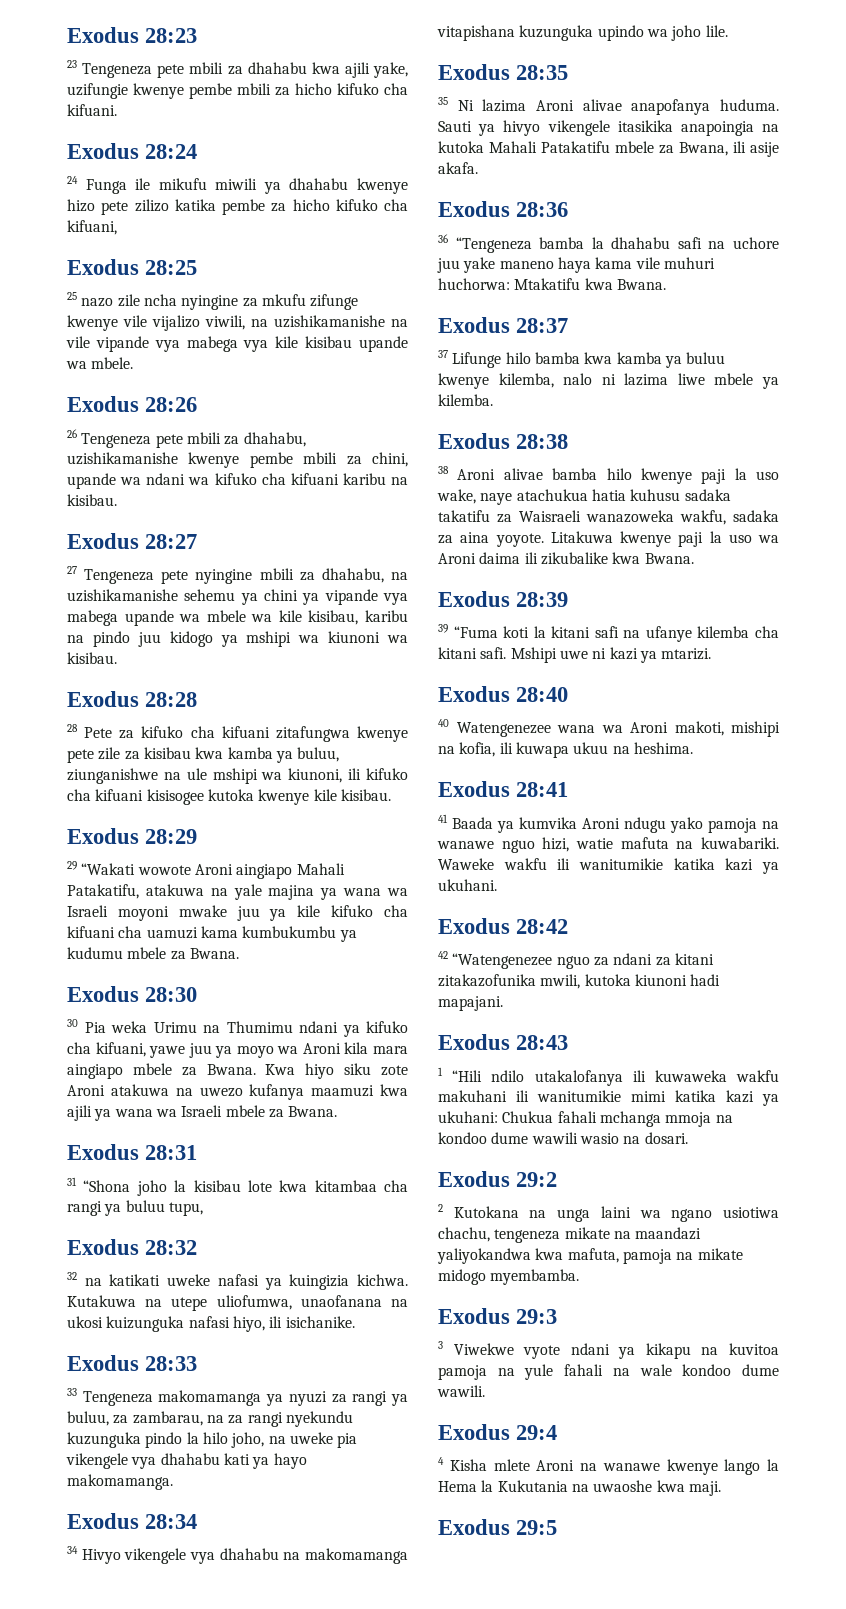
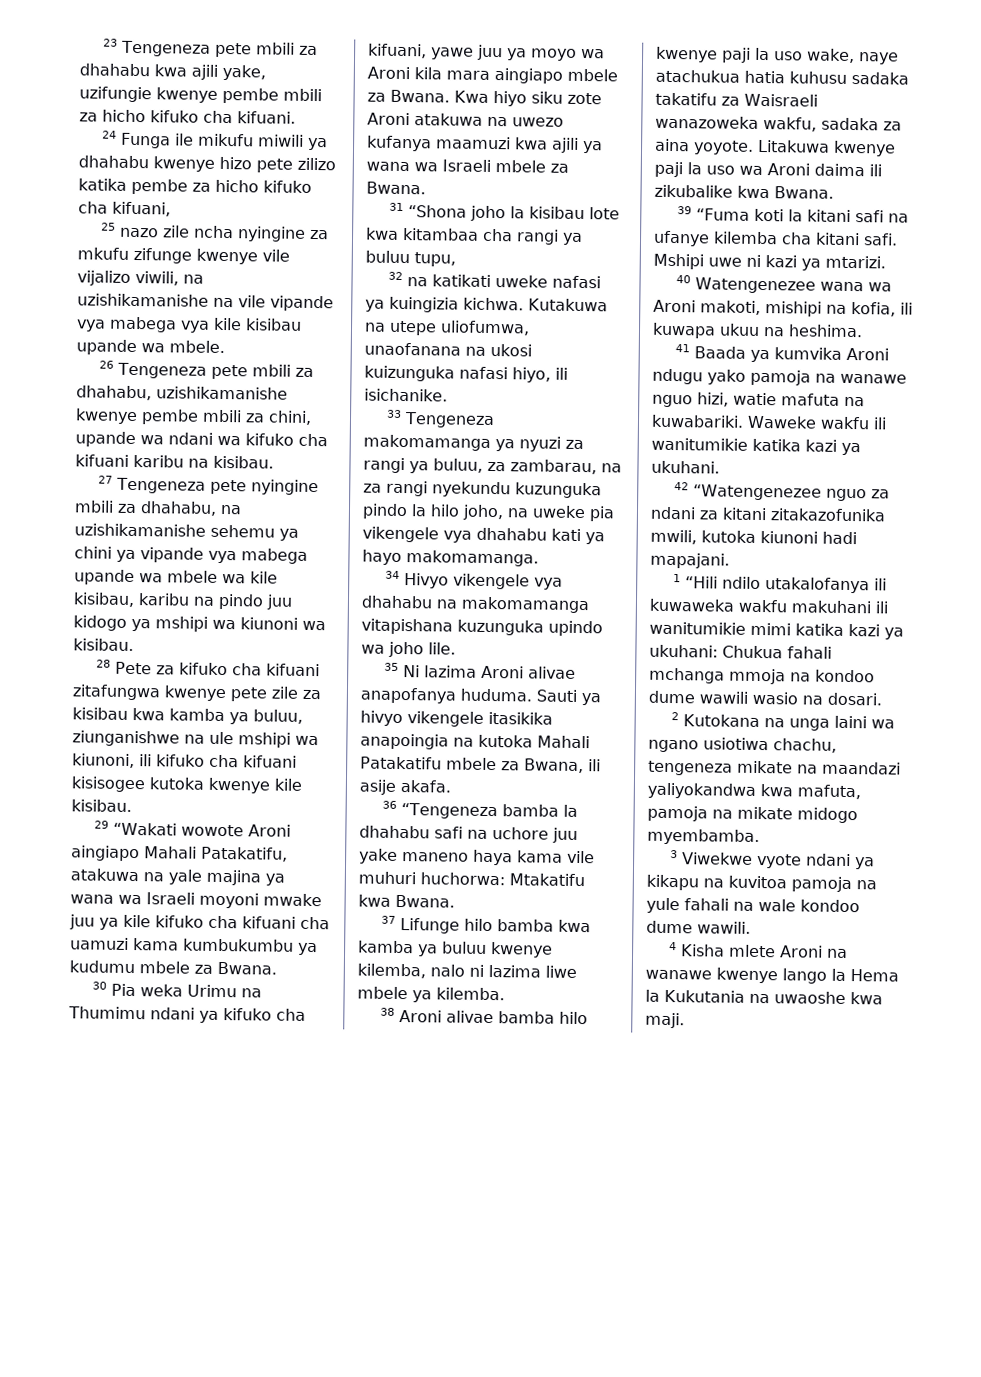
[67,27,198,43] Exodus 28:23 // -> (103, 42) none
[67,143,198,159] // Exodus 28:24 -> (296, 117) none
[67,259,198,275] // Exodus 28:25 -> (171, 209) none
[67,396,198,412] // Exodus 28:26 -> (225, 347) none
[67,533,198,549] // Exodus 28:27 -> (274, 462) none
[67,691,198,707] // Exodus 28:28 -> (134, 645) none
[67,828,198,844] // Exodus 28:29 -> (132, 805) none
[67,986,198,1002] // Exodus 28:30 -> (277, 968) none
[67,1144,198,1160] // Exodus 28:31 -> (426, 188) none
[67,1239,198,1255] // Exodus 28:32 -> (456, 259) none
[67,1355,198,1371] // Exodus 28:33 -> (448, 395) none
[67,1513,198,1529] // Exodus 28:34 -> (539, 558) none
[438,64,569,80] // Exodus 28:35 -> (456, 648) none
[438,201,569,217] // Exodus 28:36 -> (451, 786) none
[438,317,569,333] // Exodus 28:37 -> (455, 901) none
[438,433,569,449] // Exodus 28:38 -> (505, 994) none
[438,591,569,607] // Exodus 28:39 -> (834, 192) none
[438,686,569,702] // Exodus 28:40 -> (886, 262) none
[438,781,569,797] // Exodus 28:41 -> (863, 331) none
[438,918,569,934] // Exodus 28:42 -> (720, 467) none
[438,1034,569,1050] // Exodus 28:43 -> (730, 560) none
[438,1171,558,1187] // Exodus 29:2 -> (882, 699) none
[438,1308,558,1324] // Exodus 29:3 -> (760, 837) none
[438,1424,558,1440] // Exodus 29:4 -> (751, 927) none
[438,1519,558,1535] // Exodus 29:5 -> (685, 1020) none

